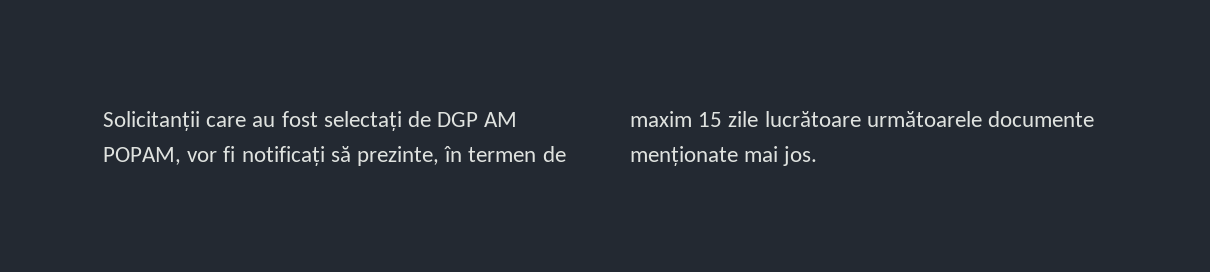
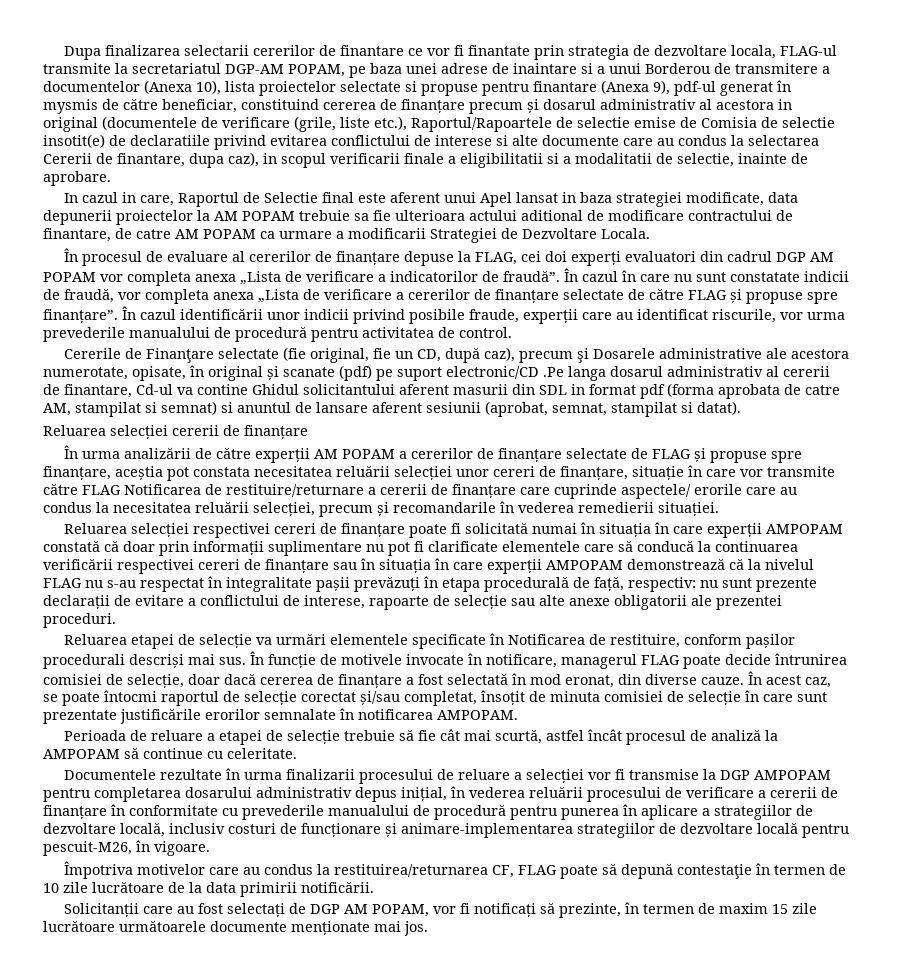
(103, 121) none -> [63,45,837,60] [43,63,830,78] [43,80,791,96] [43,98,792,114] [43,116,835,132] [43,134,819,150] [43,152,808,168] [43,171,111,186] [63,192,798,207] [43,210,793,225] [43,228,650,243] [63,248,834,266] [43,268,849,286] [43,288,838,304] [43,306,845,324] [43,326,512,342] [63,347,849,363] [43,365,830,381] [43,383,840,399] [43,401,741,417] [43,425,308,439] [63,445,802,463] [43,465,835,481] [43,483,797,499] [43,501,719,517] [63,522,843,538] [43,540,798,556] [43,558,814,574] [43,576,817,592] [43,595,782,610] [43,613,116,628] [63,633,795,649] [43,651,847,669] [43,671,831,688] [43,690,827,706] [43,708,518,724] [63,729,778,745] [43,747,297,759] [63,768,831,784] [43,786,838,802] [43,804,813,820] [43,822,849,838] [43,840,210,856] [63,861,846,879] [43,881,374,897] Dupa finalizarea selectarii cererilor de finantare ce vor fi finantate prin strategia de dezvoltare locala, FLAG-ul transmite la secretariatul DGP-AM POPAM, pe baza unei adrese de inaintare si a unui Borderou de transmitere a documentelor (Anexa 10), lista proiectelor selectate si propuse pentru finantare (Anexa 9), pdf-ul generat în mysmis de către beneficiar, constituind cererea de finanțare precum și dosarul administrativ al acestora in original (documentele de verificare (grile, liste etc.), Raportul/Rapoartele de selectie emise de Comisia de selectie insotit(e) de declaratiile privind evitarea conflictului de interese si alte documente care au condus la selectarea Cererii de finantare, dupa caz), in scopul verificarii finale a eligibilitatii si a modalitatii de selectie, inainte de aprobare. // In cazul in care, Raportul de Selectie final este aferent unui Apel lansat in baza strategiei modificate, data depunerii proiectelor la AM POPAM trebuie sa fie ulterioara actului aditional de modificare contractului de finantare, de catre AM POPAM ca urmare a modificarii Strategiei de Dezvoltare Locala. // În procesul de evaluare al cererilor de finanțare depuse la FLAG, cei doi experți evaluatori din cadrul DGP AM POPAM vor completa anexa „Lista de verificare a indicatorilor de fraudă”. În cazul în care nu sunt constatate indicii de fraudă, vor completa anexa „Lista de verificare a cererilor de finanțare selectate de către FLAG și propuse spre finanțare”. În cazul identificării unor indicii privind posibile fraude, experții care au identificat riscurile, vor urma prevederile manualului de procedură pentru activitatea de control. // Cererile de Finanţare selectate (fie original, fie un CD, după caz), precum şi Dosarele administrative ale acestora numerotate, opisate, în original și scanate (pdf) pe suport electronic/CD .Pe langa dosarul administrativ al cererii de finantare, Cd-ul va contine Ghidul solicitantului aferent masurii din SDL in format pdf (forma aprobata de catre AM, stampilat si semnat) si anuntul de lansare aferent sesiunii (aprobat, semnat, stampilat si datat). // Reluarea selecției cererii de finanțare // În urma analizării de către experții AM POPAM a cererilor de finanțare selectate de FLAG și propuse spre finanțare, aceștia pot constata necesitatea reluării selecției unor cereri de finanțare, situație în care vor transmite către FLAG Notificarea de restituire/returnare a cererii de finanțare care cuprinde aspectele/ erorile care au condus la necesitatea reluării selecției, precum și recomandarile în vederea remedierii situației. // Reluarea selecției respectivei cereri de finanțare poate fi solicitată numai în situația în care experții AMPOPAM constată că doar prin informații suplimentare nu pot fi clarificate elementele care să conducă la continuarea verificării respectivei cereri de finanțare sau în situația în care experții AMPOPAM demonstrează că la nivelul FLAG nu s-au respectat în integralitate pașii prevăzuți în etapa procedurală de față, respectiv: nu sunt prezente declarații de evitare a conflictului de interese, rapoarte de selecție sau alte anexe obligatorii ale prezentei proceduri. // Reluarea etapei de selecție va urmări elementele specificate în Notificarea de restituire, conform pașilor procedurali descriși mai sus. În funcție de motivele invocate în notificare, managerul FLAG poate decide întrunirea comisiei de selecție, doar dacă cererea de finanțare a fost selectată în mod eronat, din diverse cauze. În acest caz, se poate întocmi raportul de selecție corectat și/sau completat, însoțit de minuta comisiei de selecție în care sunt prezentate justificările erorilor semnalate în notificarea AMPOPAM. // Perioada de reluare a etapei de selecție trebuie să fie cât mai scurtă, astfel încât procesul de analiză la AMPOPAM să continue cu celeritate. // Documentele rezultate în urma finalizarii procesului de reluare a selecției vor fi transmise la DGP AMPOPAM pentru completarea dosarului administrativ depus inițial, în vederea reluării procesului de verificare a cererii de finanțare în conformitate cu prevederile manualului de procedură pentru punerea în aplicare a strategiilor de dezvoltare locală, inclusiv costuri de funcționare și animare-implementarea strategiilor de dezvoltare locală pentru pescuit-M26, în vigoare. // Împotriva motivelor care au condus la restituirea/returnarea CF, FLAG poate să depună contestaţie în termen de 10 zile lucrătoare de la data primirii notificării. //

